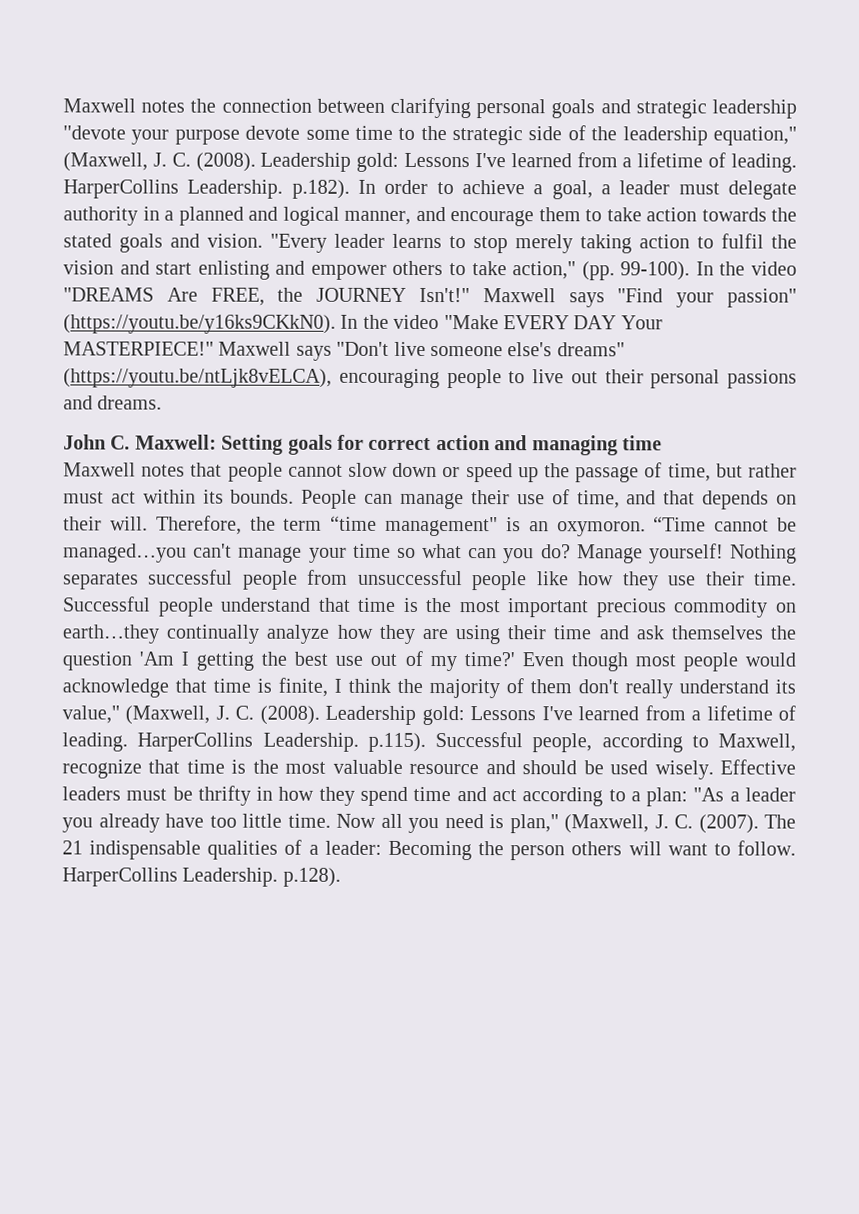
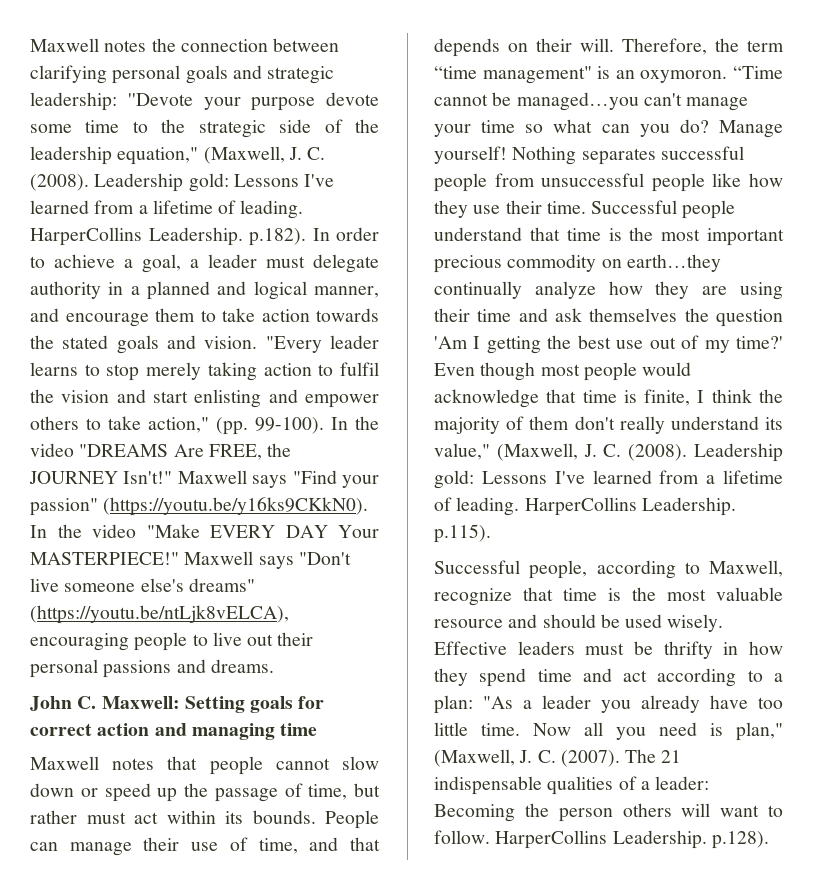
[712,99,797,119] [63,125,126,140] leadership ''devote -> [30,92,193,111] leadership: ''Devote
(426, 742) none -> (491, 533) //

